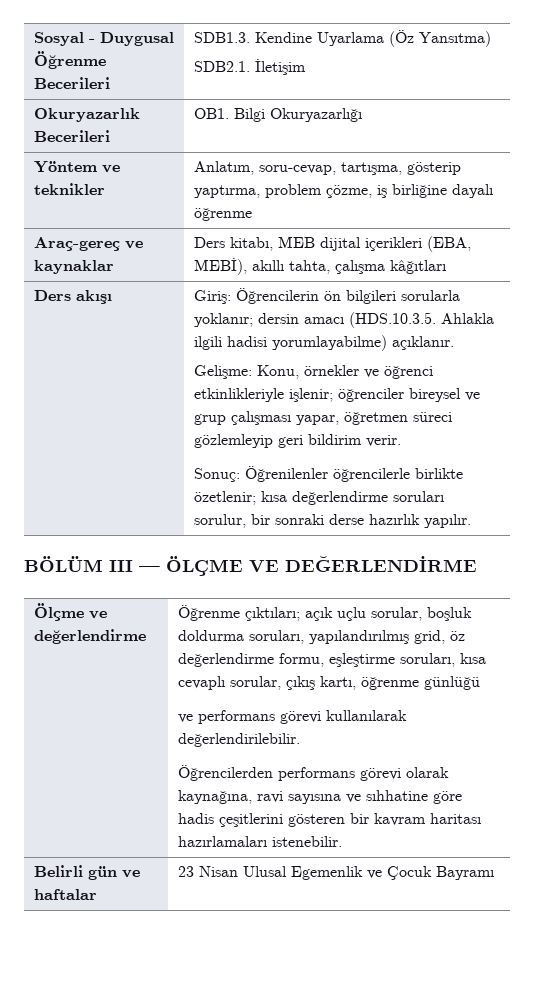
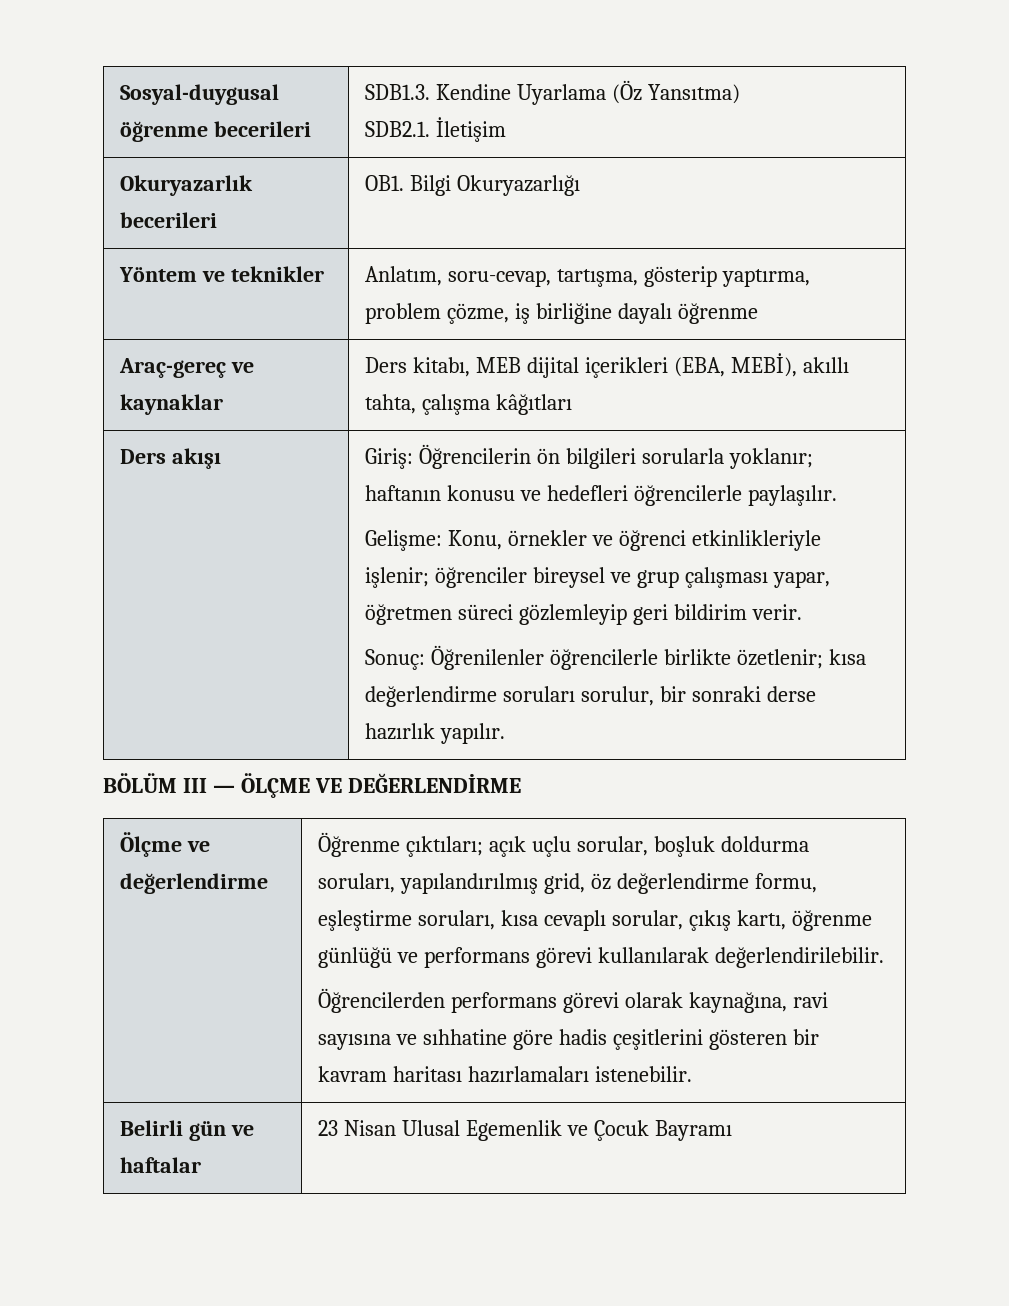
[33,32,174,46] [33,51,106,69] [33,77,110,89] Sosyal - Duygusal Öğrenme Becerileri -> [120,84,280,105] [120,121,312,142] Sosyal-duygusal öğrenme becerileri
[33,130,110,142] Becerileri -> [120,212,218,228] becerileri
[257,312,494,328] [193,335,454,351] dersin amacı (HDS.10.3.5. Ahlakla ilgili hadisi yorumlayabilme) açıklanır. -> [365,485,837,506] haftanın konusu ve hedefleri öğrencilerle paylaşılır.
(480, 683) // -> (393, 957) none

